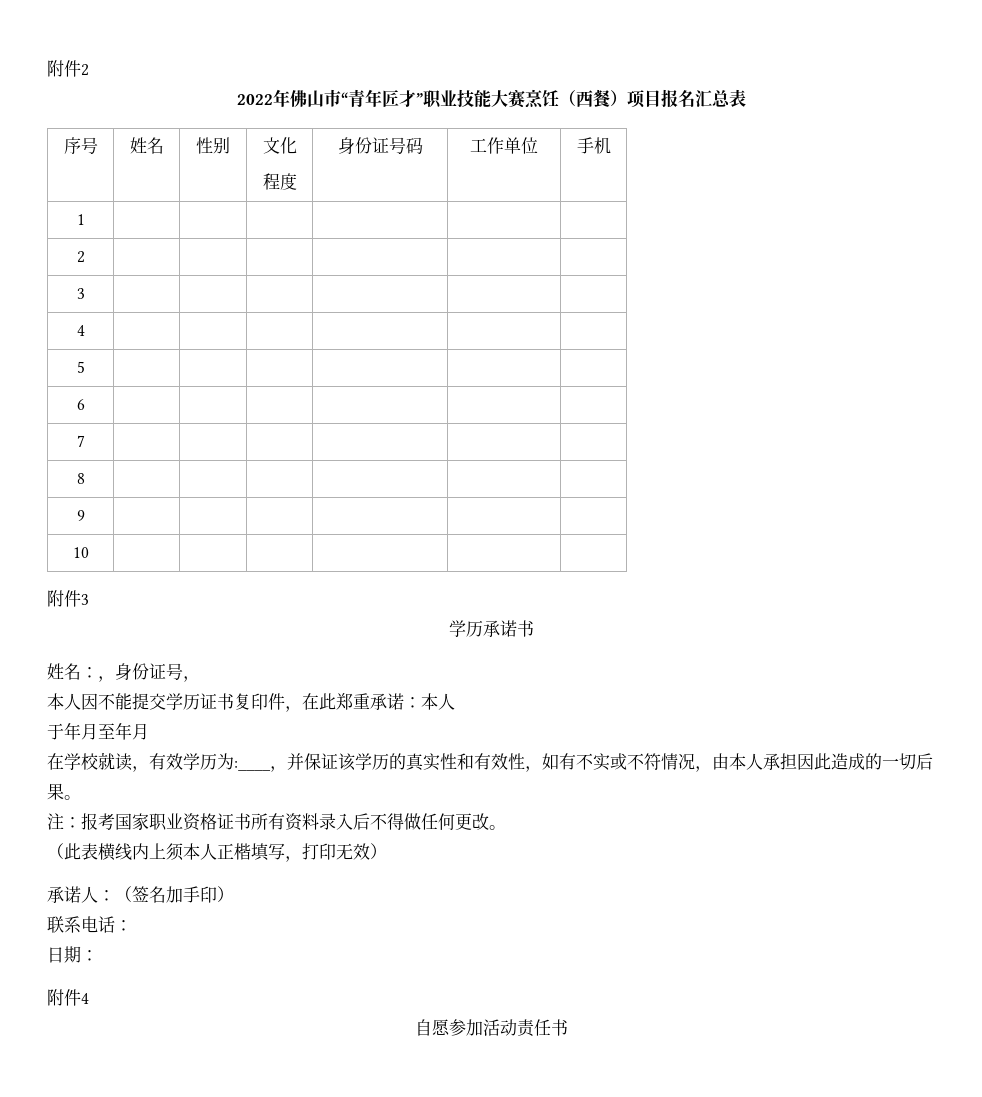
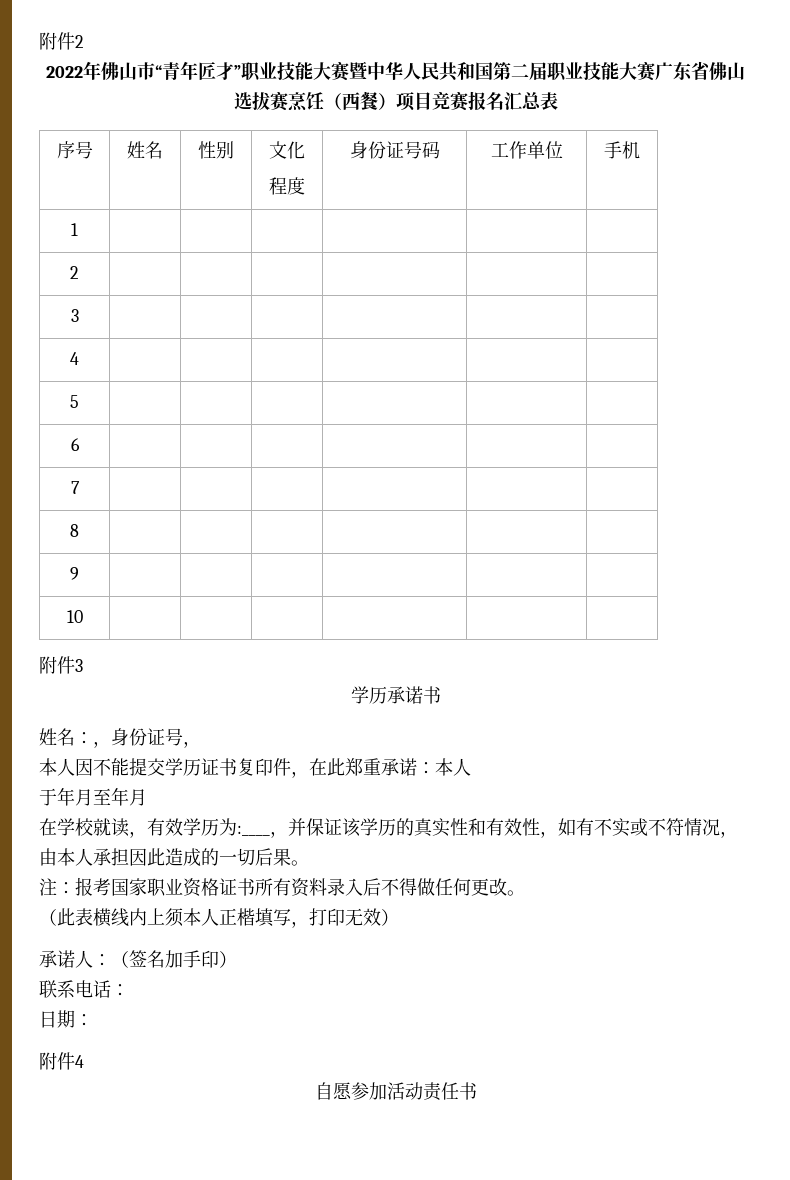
(527, 99) none -> [349,61,745,82] [233,91,290,112] 暨中华人民共和国第二届职业技能大赛广东省佛山选拔赛
(661, 98) none -> [431,91,470,112] 竞赛

